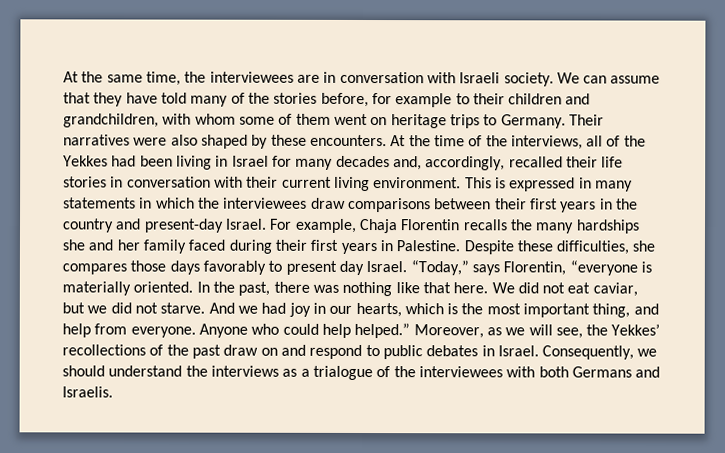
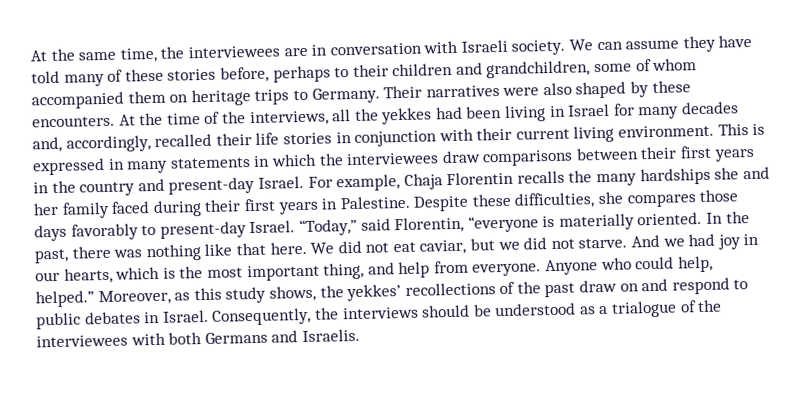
[63,92,91,104] that -> (680, 44) none
[247,92,270,104] the -> [124,68,164,82] these
[371,93,453,108] for example -> [272,65,331,83] perhaps
[162,113,368,126] with whom some of them went -> [594,58,698,73] [31,90,166,110] some of whom accompanied them
[606,135,646,147] [63,155,108,167] of the Yekkes -> [354,107,433,125] the yekkes
[126,176,211,188] conversation -> [354,130,438,147] conjunction
[285,260,364,276] present day -> [159,221,247,239] present-day
[471,264,500,276] says -> [360,218,391,231] said
[321,323,351,338] help -> [677,255,713,273] help,
[505,323,661,339] we will see, the Yekkes’ -> [193,284,402,304] this study shows, the yekkes’
[637,348,658,357] [62,365,279,377] we should understand the interviews -> [314,302,577,320] the interviews should be understood

